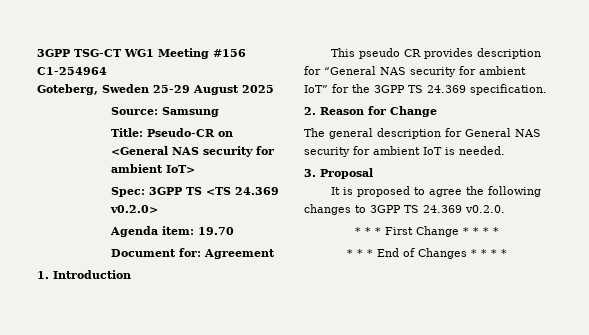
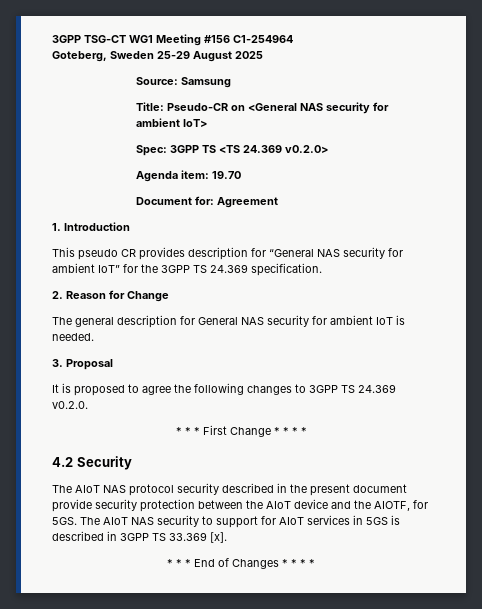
(499, 231) none -> [52,456,132,470] [52,483,407,496] [52,499,428,512] [52,515,400,528] [52,531,227,543] // 4.2 Security // The AIoT NAS protocol security described in the present document provide security protection between the AIoT device and the AIOTF, for 5GS. The AIoT NAS security to support for AIoT services in 5GS is described in 3GPP TS 33.369 [x].

